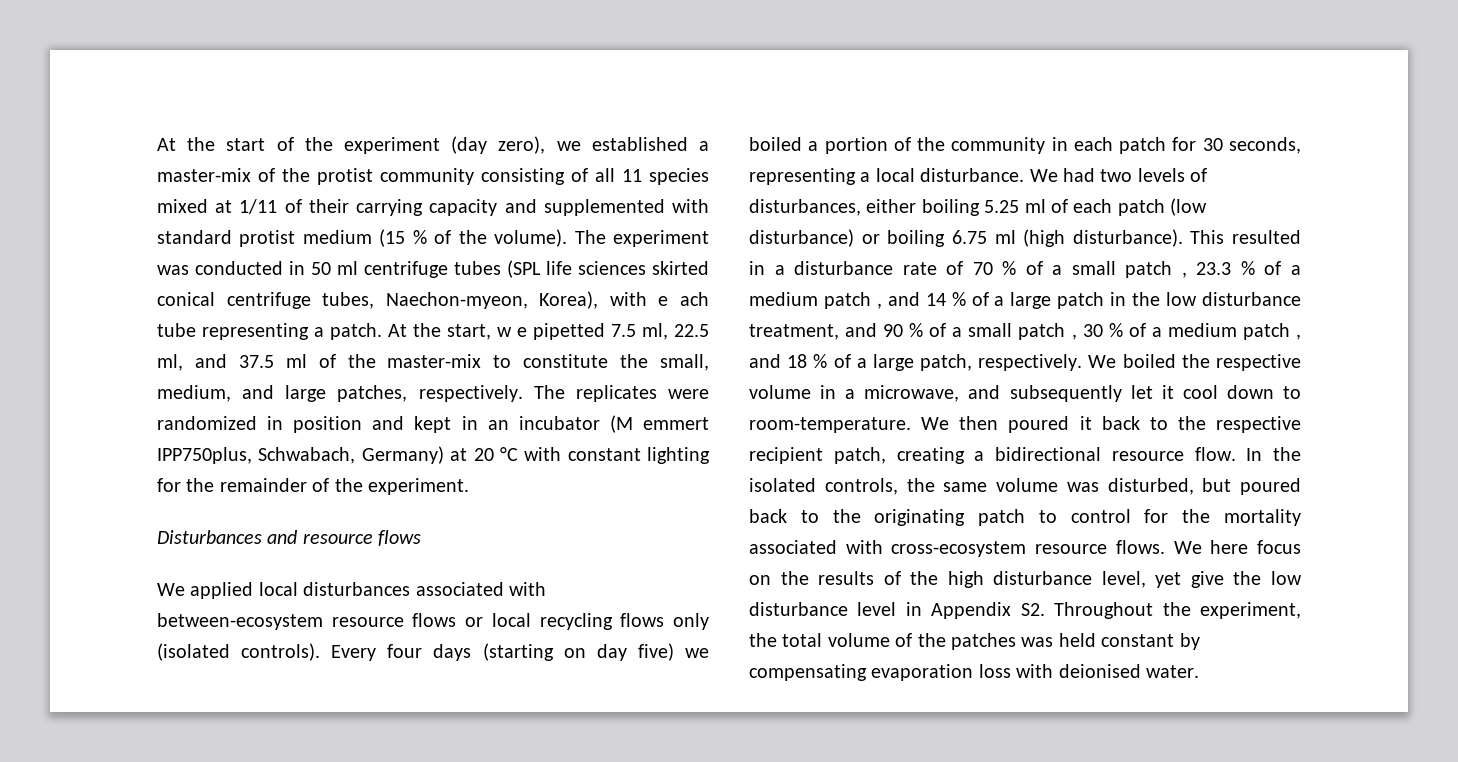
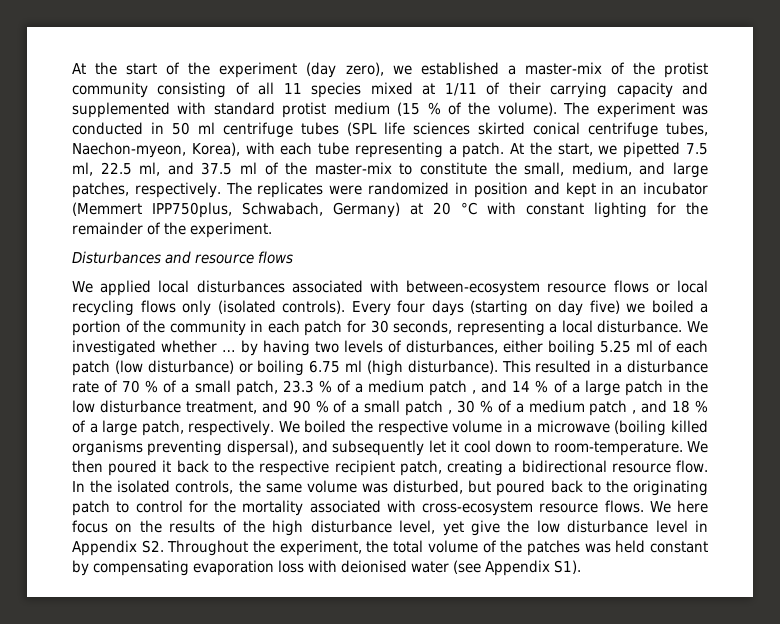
[658,292,709,306] e ach -> [280,142,313,155] each
[497,327,527,337] w e -> [598,145,618,155] we
[609,415,709,433] (M emmert -> [72,202,142,216] (Memmert
[1063,168,1095,182] had -> [72,340,310,356] investigated whether … by having
[1125,261,1187,278] patch , -> [235,380,278,396] patch,
[864,385,960,402] microwave, -> [536,420,708,436] [72,440,298,456] microwave (boiling killed organisms preventing dispersal),
[1146,665,1199,678] water. -> [411,560,582,576] water (see Appendix S1).

